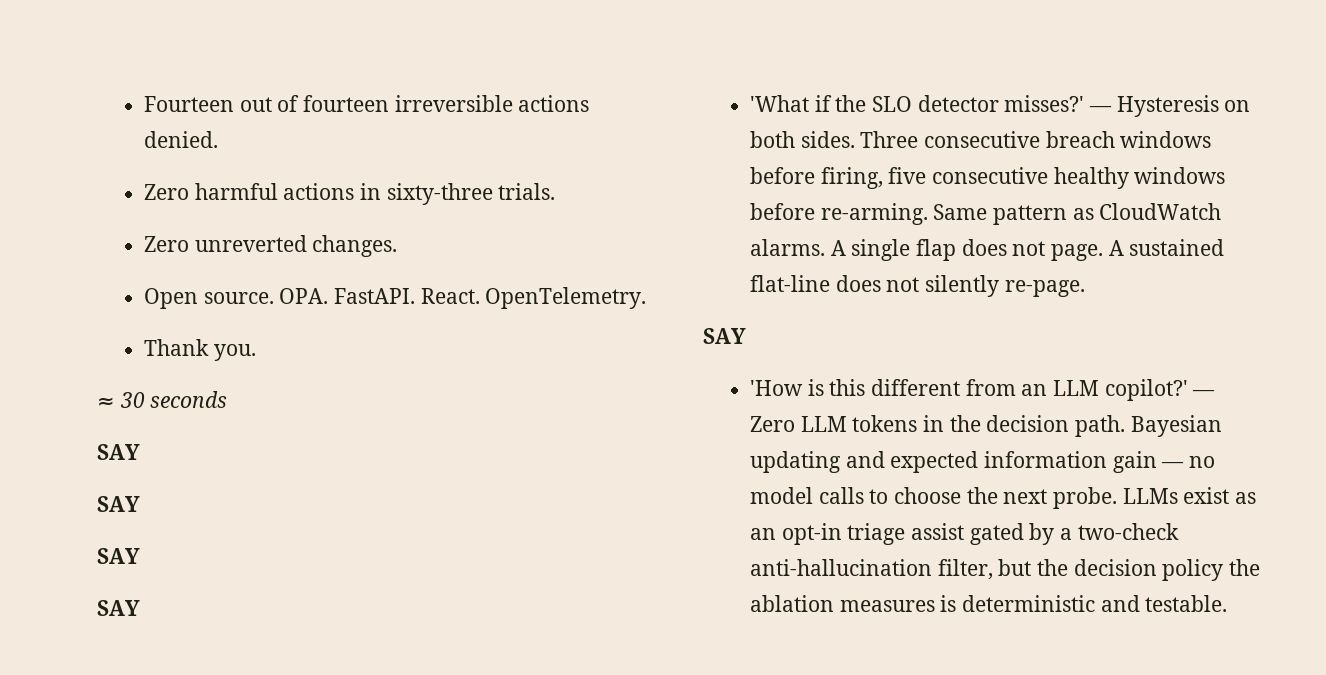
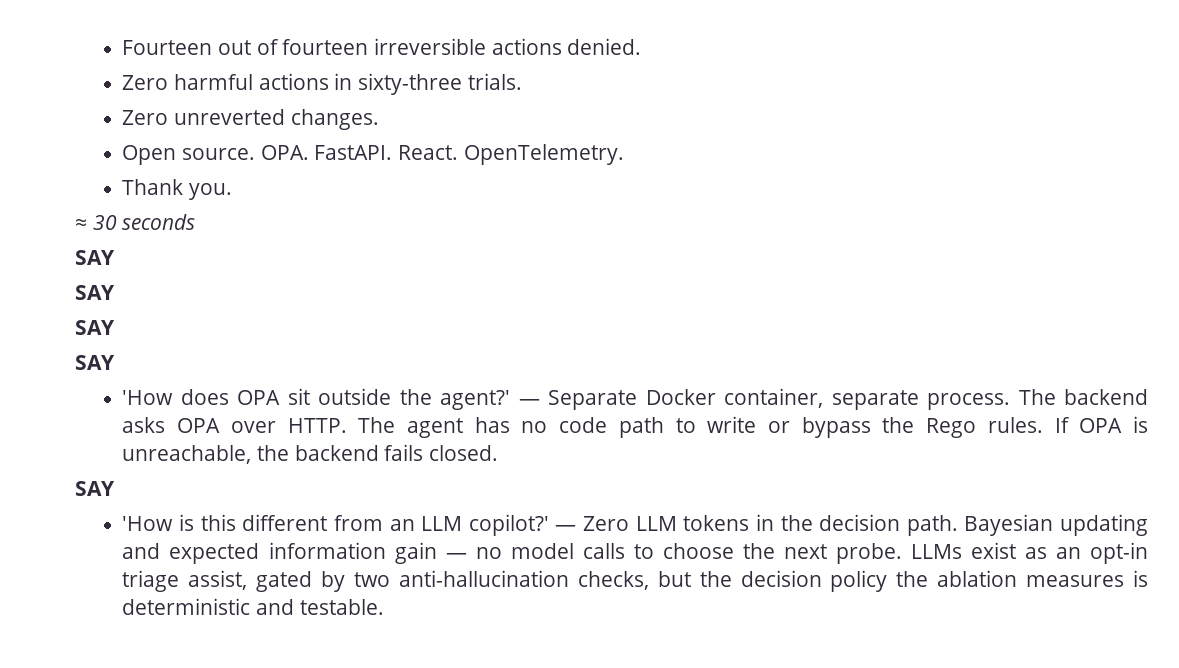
[749,95,1251,117] [749,131,1212,148] [749,167,1226,189] [749,203,1222,225] [749,239,1225,261] [749,275,1085,297] 'What if the SLO detector misses?' — Hysteresis on both sides. Three consecutive breach windows before firing, five consecutive healthy windows before re-arming. Same pattern as CloudWatch alarms. A single flap does not page. A sustained flat-line does not silently re-page. -> [122,388,1148,410] [122,416,1148,438] [122,444,499,464] 'How does OPA sit outside the agent?' — Separate Docker container, separate process. The backend asks OPA over HTTP. The agent has no code path to write or bypass the Rego rules. If OPA is unreachable, the backend fails closed.
[910,523,964,540] assist -> [188,570,248,590] assist,
[1059,523,1179,540] [749,559,993,580] a two-check anti-hallucination filter, -> [354,570,649,590] two anti-hallucination checks,

